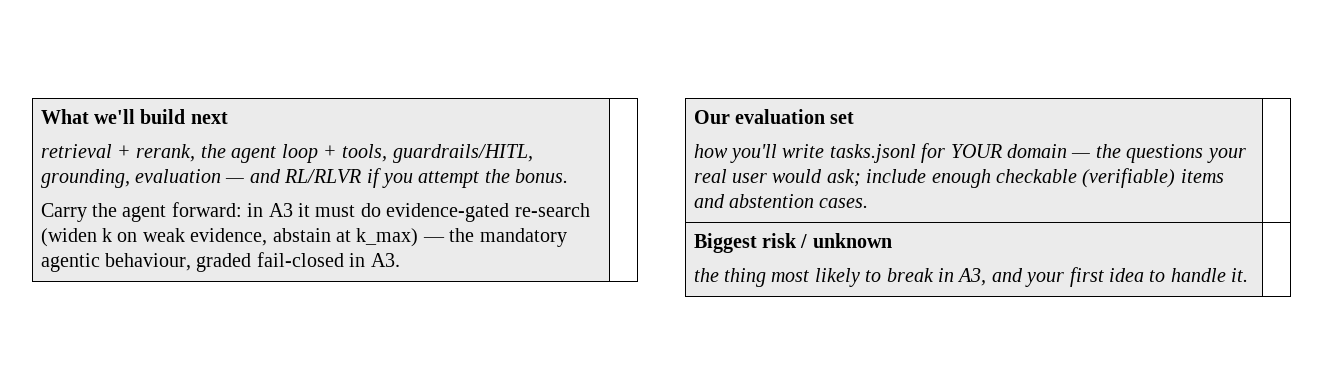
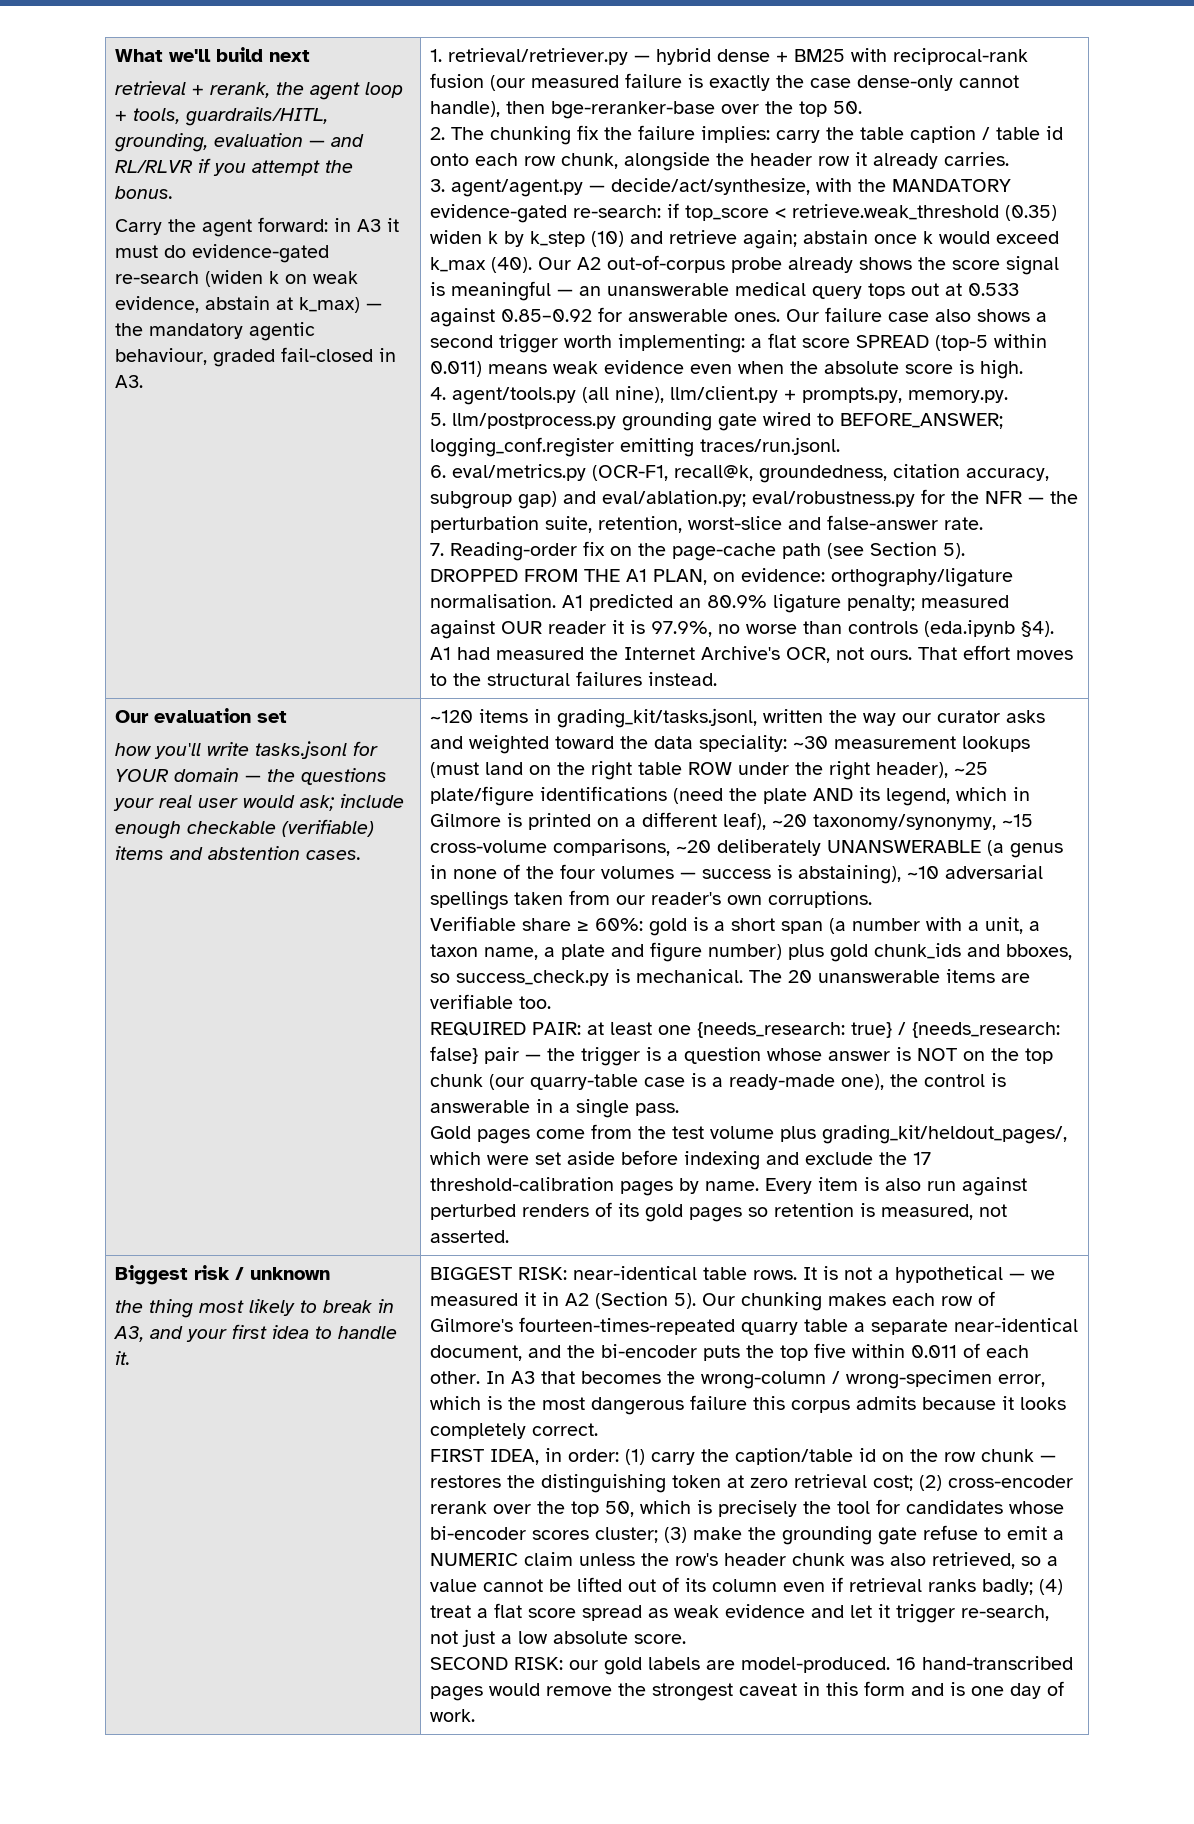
(400, 260) none -> [430,48,1029,65] [430,73,1020,91] [430,101,863,119] [430,125,1064,145] [430,152,1010,171] [430,178,1012,197] [430,203,1058,223] [430,230,1060,249] [430,255,1060,275] [430,281,1020,301] [430,307,1048,327] [430,333,1048,353] [430,360,1024,379] [430,386,1009,405] [430,412,1004,431] [430,437,841,457] [430,464,1050,483] [430,489,1079,509] [430,515,984,533] [430,541,966,561] [430,568,1014,587] [430,594,1010,613] [430,620,1055,639] [430,645,1074,663] [430,671,718,686] 1. retrieval/retriever.py — hybrid dense + BM25 with reciprocal-rank fusion (our measured failure is exactly the case dense-only cannot handle), then bge-reranker-base over the top 50. // 2. The chunking fix the failure implies: carry the table caption / table id onto each row chunk, alongside the header row it already carries. // 3. agent/agent.py — decide/act/synthesize, with the MANDATORY evidence-gated re-search: if top_score < retrieve.weak_threshold (0.35) widen k by k_step (10) and retrieve again; abstain once k would exceed k_max (40). Our A2 out-of-corpus probe already shows the score signal is meaningful — an unanswerable medical query tops out at 0.533 against 0.85–0.92 for answerable ones. Our failure case also shows a second trigger worth implementing: a flat score SPREAD (top-5 within 0.011) means weak evidence even when the absolute score is high. // 4. agent/tools.py (all nine), llm/client.py + prompts.py, memory.py. // 5. llm/postprocess.py grounding gate wired to BEFORE_ANSWER; logging_conf.register emitting traces/run.jsonl. // 6. eval/metrics.py (OCR-F1, recall@k, groundedness, citation accuracy, subgroup gap) and eval/ablation.py; eval/robustness.py for the NFR — the perturbation suite, retention, worst-slice and false-answer rate. // 7. Reading-order fix on the page-cache path (see Section 5). // DROPPED FROM THE A1 PLAN, on evidence: orthography/ligature normalisation. A1 predicted an 80.9% ligature penalty; measured against OUR reader it is 97.9%, no worse than controls (eda.ipynb §4). A1 had measured the Internet Archive's OCR, not ours. That effort moves to the structural failures instead.
(869, 203) none -> [430,708,1046,728] [430,735,1031,754] [430,761,989,780] [430,786,1031,806] [430,812,1034,830] [430,839,1064,858] [430,864,1044,884] [430,890,873,910] [430,916,1041,936] [430,942,1073,962] [430,969,1031,986] [430,994,552,1009] [430,1022,1061,1038] [430,1046,1054,1066] [430,1073,1007,1090] [430,1099,680,1118] [430,1124,1068,1144] [430,1150,932,1170] [430,1177,1028,1196] [430,1202,1008,1222] [430,1230,510,1243] ~120 items in grading_kit/tasks.jsonl, written the way our curator asks and weighted toward the data speciality: ~30 measurement lookups (must land on the right table ROW under the right header), ~25 plate/figure identifications (need the plate AND its legend, which in Gilmore is printed on a different leaf), ~20 taxonomy/synonymy, ~15 cross-volume comparisons, ~20 deliberately UNANSWERABLE (a genus in none of the four volumes — success is abstaining), ~10 adversarial spellings taken from our reader's own corruptions. // Verifiable share ≥ 60%: gold is a short span (a number with a unit, a taxon name, a plate and figure number) plus gold chunk_ids and bboxes, so success_check.py is mechanical. The 20 unanswerable items are verifiable too. // REQUIRED PAIR: at least one {needs_research: true} / {needs_research: false} pair — the trigger is a question whose answer is NOT on the top chunk (our quarry-table case is a ready-made one), the control is answerable in a single pass. // Gold pages come from the test volume plus grading_kit/heldout_pages/, which were set aside before indexing and exclude the 17 threshold-calibration pages by name. Every item is also run against perturbed renders of its gold pages so retention is measured, not asserted.
(1249, 275) none -> [430,1266,1056,1283] [430,1291,996,1311] [430,1317,1079,1335] [430,1343,1030,1361] [430,1370,1046,1389] [430,1395,1067,1415] [430,1423,599,1439] [430,1448,1057,1465] [430,1474,1074,1493] [430,1499,1065,1517] [430,1525,1065,1545] [430,1552,1059,1569] [430,1577,1064,1595] [430,1603,1050,1623] [430,1629,687,1647] [430,1656,1074,1675] [430,1681,1065,1701] [430,1709,476,1722] BIGGEST RISK: near-identical table rows. It is not a hypothetical — we measured it in A2 (Section 5). Our chunking makes each row of Gilmore's fourteen-times-repeated quarry table a separate near-identical document, and the bi-encoder puts the top five within 0.011 of each other. In A3 that becomes the wrong-column / wrong-specimen error, which is the most dangerous failure this corpus admits because it looks completely correct. // FIRST IDEA, in order: (1) carry the caption/table id on the row chunk — restores the distinguishing token at zero retrieval cost; (2) cross-encoder rerank over the top 50, which is precisely the tool for candidates whose bi-encoder scores cluster; (3) make the grounding gate refuse to emit a NUMERIC claim unless the row's header chunk was also retrieved, so a value cannot be lifted out of its column even if retrieval ranks badly; (4) treat a flat score spread as weak evidence and let it trigger re-search, not just a low absolute score. // SECOND RISK: our gold labels are model-produced. 16 hand-transcribed pages would remove the strongest caveat in this form and is one day of work.

